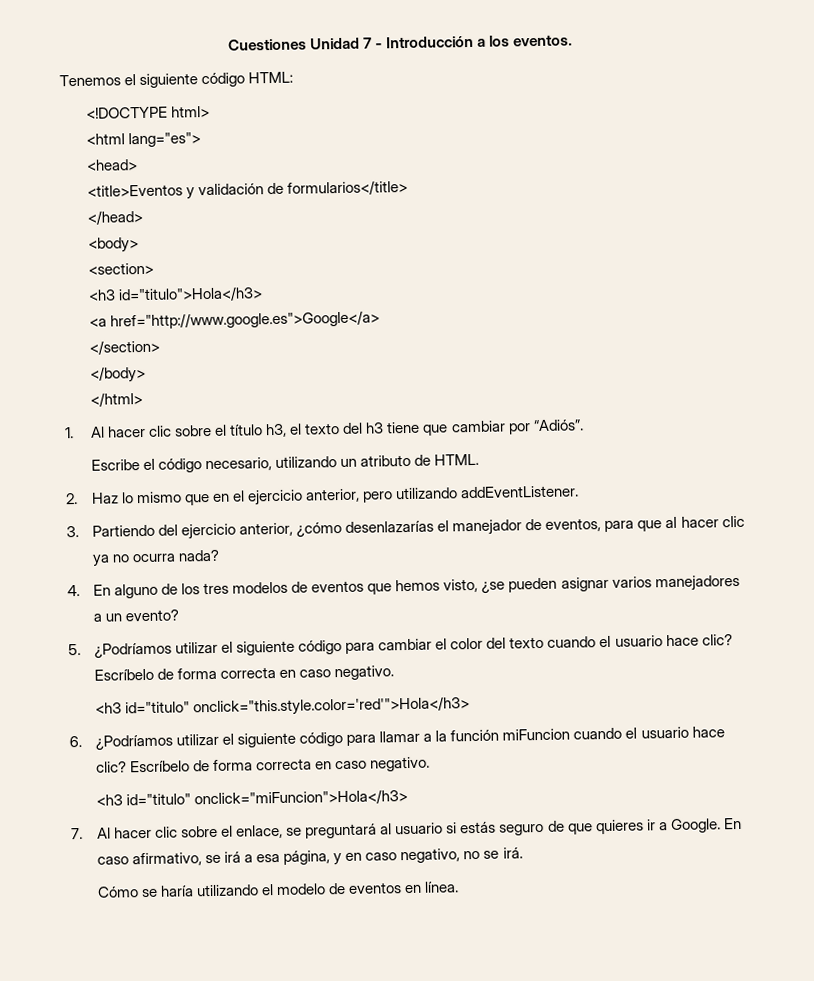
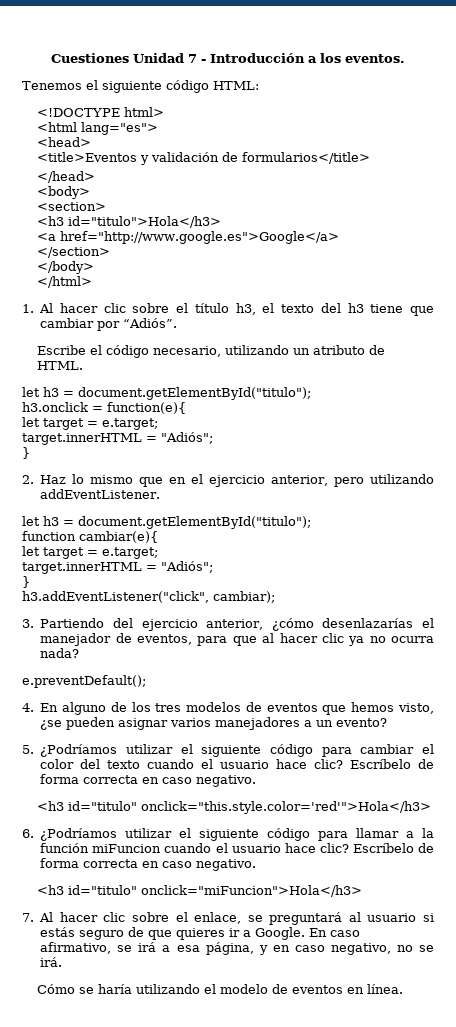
(480, 459) none -> [22,387,311,400] [22,402,186,414] [22,417,158,430] [22,432,213,445] [22,447,30,459] // let h3 = document.getElementById("titulo"); // h3.onclick = function(e){ // let target = e.target; // target.innerHTML = "Adiós"; // }
(580, 492) none -> [22,516,311,529] [22,531,158,543] [22,546,158,559] [22,561,213,574] [22,576,30,588] [22,591,275,603] // let h3 = document.getElementById("titulo"); // function cambiar(e){ // let target = e.target; // target.innerHTML = "Adiós"; // } // h3.addEventListener("click", cambiar);
(221, 555) none -> [22,675,146,688] // e.preventDefault();

